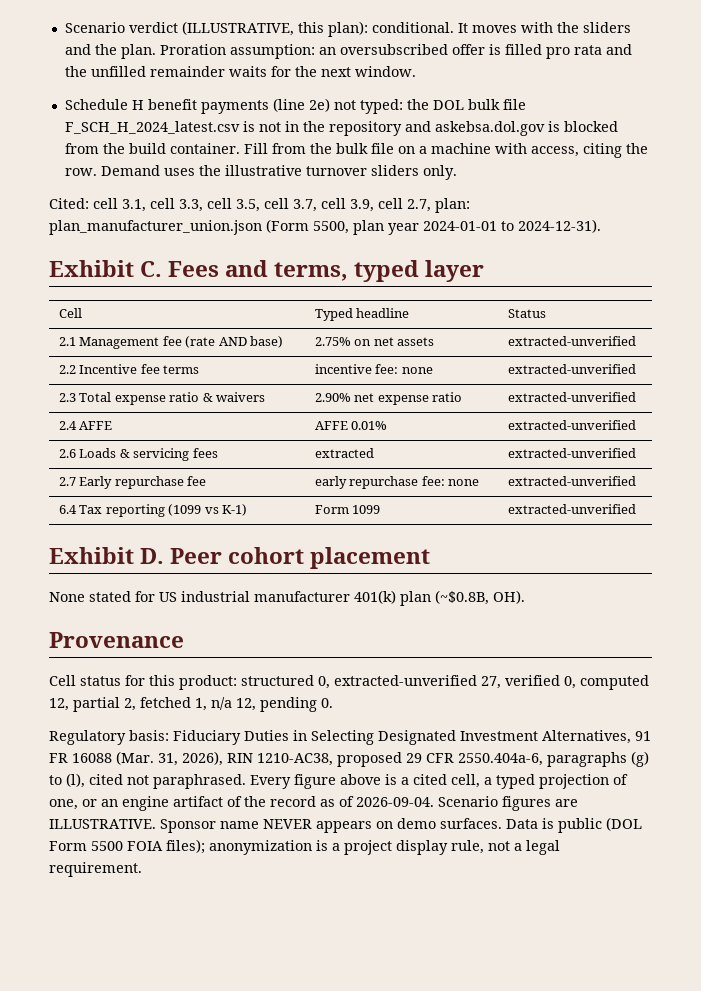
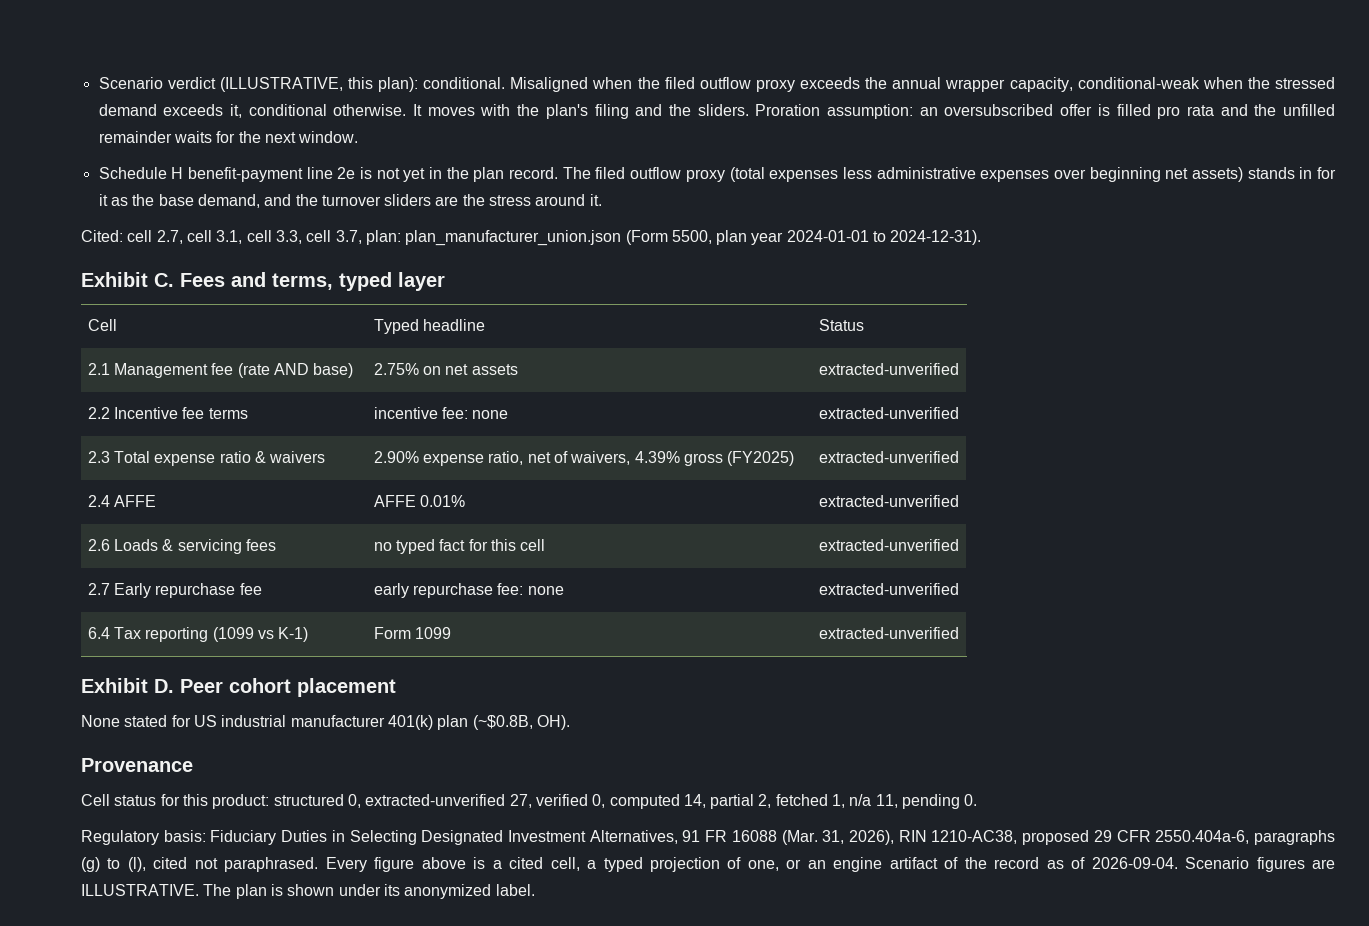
(454, 27) none -> [510,77,1336,92] [98,104,407,118] Misaligned when the filed outflow proxy exceeds the annual wrapper capacity, conditional-weak when the stressed demand exceeds it, conditional otherwise.
[582,22,631,33] [64,44,156,59] sliders and the plan. -> [545,104,749,119] plan's filing and the sliders.
[147,98,526,114] [64,121,240,134] benefit payments (line 2e) not typed: the DOL bulk file F_SCH_H_2024_latest.csv -> [187,167,356,182] benefit-payment line 2e
(281, 127) none -> [403,168,426,182] yet
[328,121,618,136] [64,143,648,158] [64,165,457,180] repository and askebsa.dol.gov is blocked from the build container. Fill from the bulk file on a machine with access, citing the row. Demand uses the illustrative turnover sliders only. -> [473,167,1337,182] [98,194,602,208] plan record. The filed outflow proxy (total expenses less administrative expenses over beginning net assets) stands in for it as the base demand, and the turnover sliders are the stress around it.
(118, 203) none -> [156,230,212,244] 2.7, cell
[236,198,431,212] 3.5, cell 3.7, cell 3.9, cell 2.7, -> [335,230,362,244] 3.7,
[354,392,463,405] net expense ratio -> [422,451,795,466] expense ratio, net of waivers, 4.39% gross (FY2025)
[314,448,374,458] extracted -> [373,539,546,554] no typed fact for this cell
[49,698,69,711] 12, -> [683,794,706,808] 14,
[236,698,256,711] 12, -> [875,794,898,808] 11,
[160,817,642,833] [49,839,560,855] [49,862,142,877] Sponsor name NEVER appears on demo surfaces. Data is public (DOL Form 5500 FOIA files); anonymization is a project display rule, not a legal requirement. -> [203,884,535,899] The plan is shown under its anonymized label.

